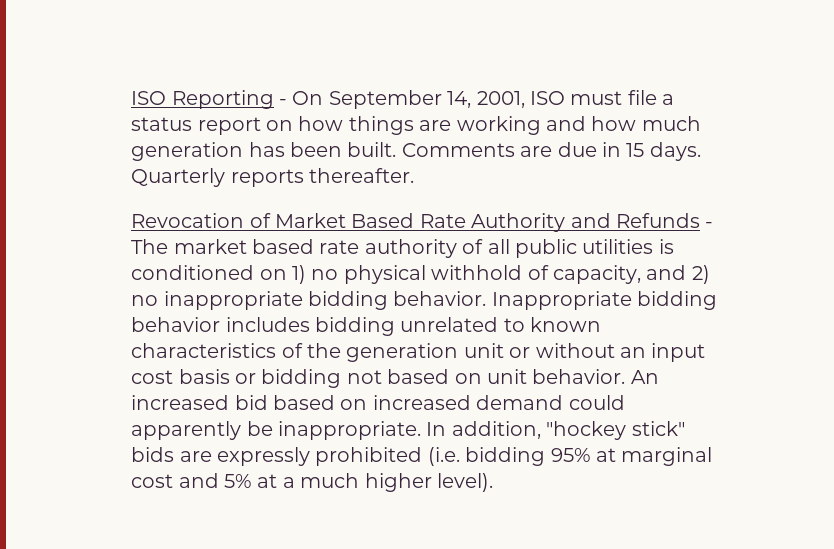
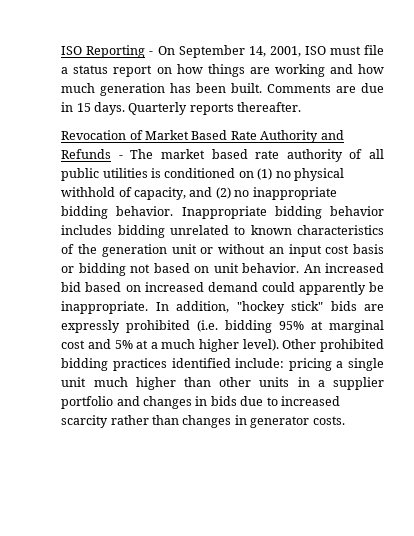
[292,265,307,284] 1) -> [257,168,273,180] (1)
[691,265,710,284] 2) -> [215,187,231,199] (2)
(494, 482) none -> [282,339,384,352] [61,358,384,371] [61,377,384,390] [61,396,340,409] [61,415,345,428] Other prohibited bidding practices identified include: pricing a single unit much higher than other units in a supplier portfolio and changes in bids due to increased scarcity rather than changes in generator costs.

